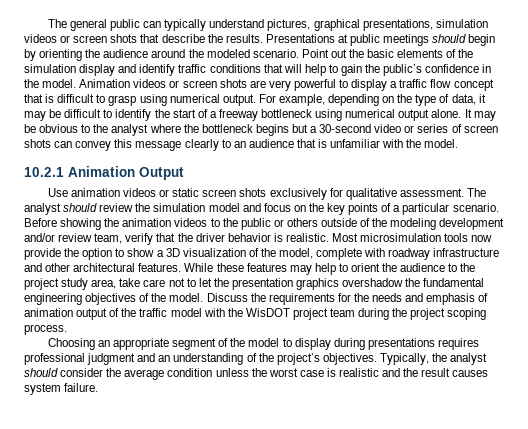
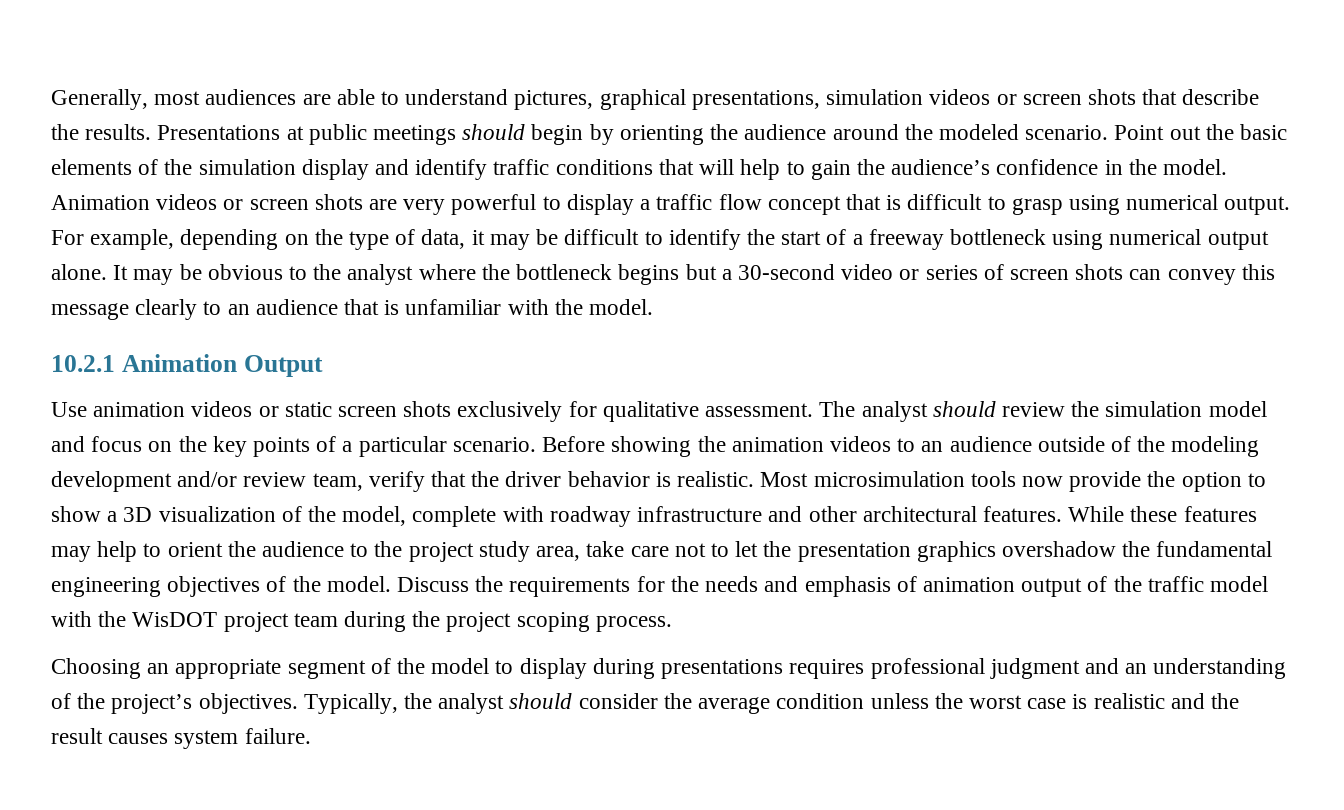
[47,19,207,31] The general public can typically -> [51,89,400,110] Generally, most audiences are able to
[383,64,423,76] public’s -> [891,159,991,175] audience’s
[222,218,318,230] the public or others -> [921,436,1032,452] an audience

